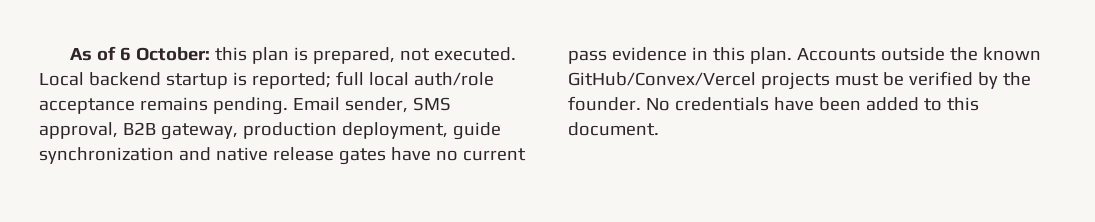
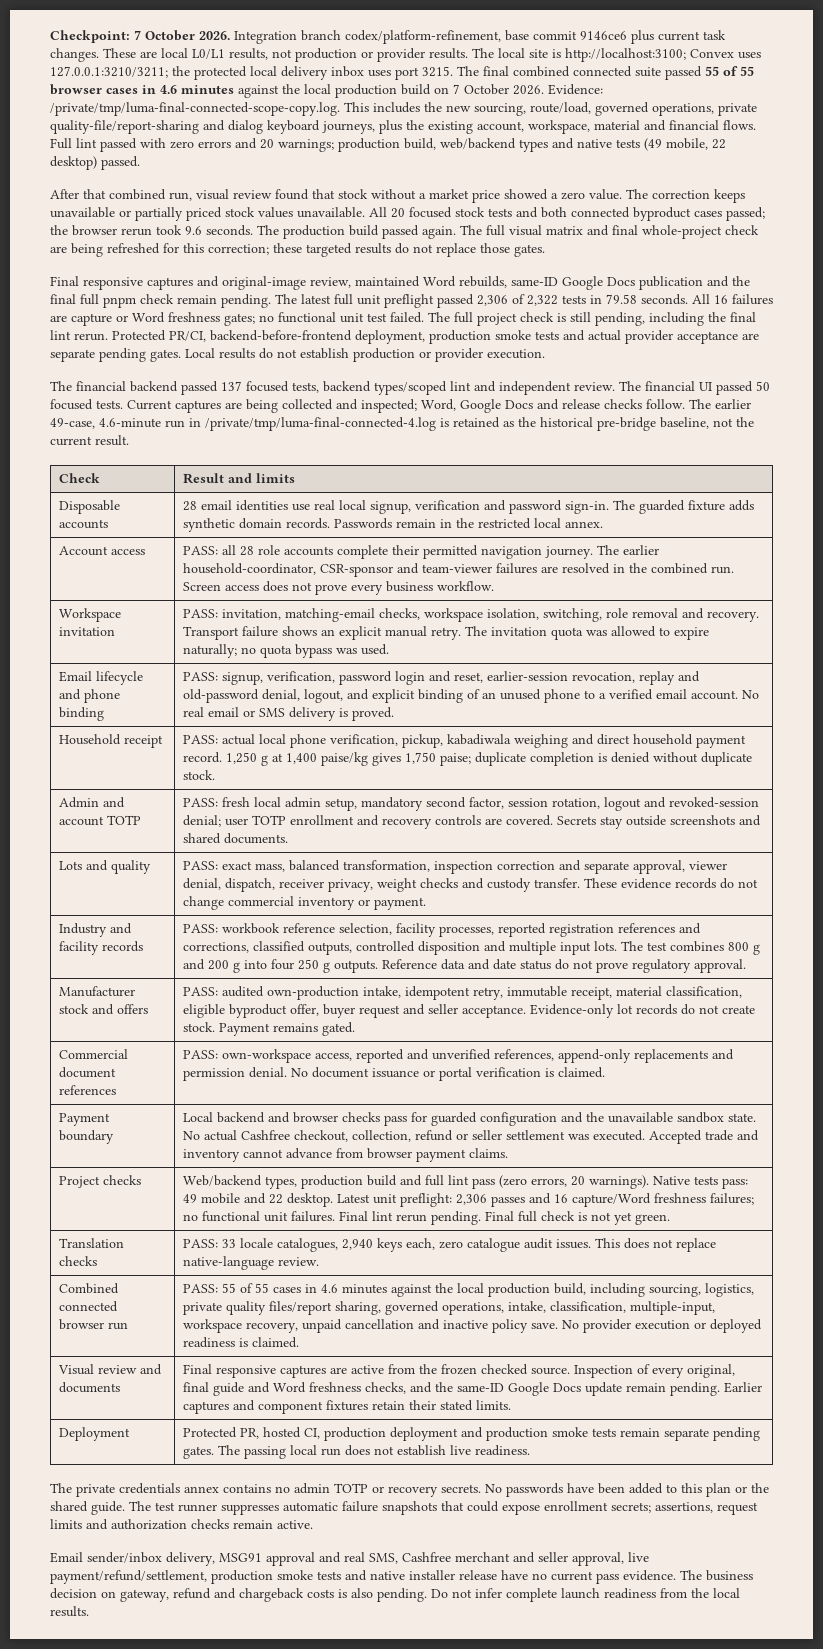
[69,46,516,64] [39,71,494,89] [39,97,451,115] [39,122,501,140] [39,147,526,165] [568,47,1041,64] [568,71,1031,90] [568,96,769,111] As of 6 October: this plan is prepared, not executed. Local backend startup is reported; full local auth/role acceptance remains pending. Email sender, SMS approval, B2B gateway, production deployment, guide synchronization and native release gates have no current pass evidence in this plan. Accounts outside the known GitHub/Convex/Vercel projects must be verified by the founder. No credentials -> [50,30,726,44] [50,48,761,62] [50,66,754,80] [50,84,603,98] [50,102,757,116] [50,120,756,134] [50,138,726,152] [50,156,140,170] [50,189,745,203] [50,207,765,221] [50,225,759,239] [50,243,545,257] [50,276,750,290] [50,294,773,308] [50,312,756,326] [50,330,759,344] [50,348,545,362] [50,381,770,395] [50,399,751,413] [50,417,754,431] [50,435,129,446] [59,473,101,483] [183,473,296,484] [59,500,121,514] [59,519,109,529] [183,500,755,514] [183,518,604,532] [59,546,146,556] [183,545,660,559] [183,563,735,577] [183,581,495,595] [59,608,122,622] [59,627,116,636] [183,608,760,622] [183,626,710,640] [183,644,390,658] [59,671,144,685] [59,689,121,703] [59,707,105,721] [183,671,701,685] [183,689,760,703] [183,707,395,721] [59,734,164,748] [183,734,747,748] [183,752,753,766] [183,770,216,780] [59,797,126,808] [59,815,142,826] [183,797,760,811] [183,815,762,829] [183,833,289,844] [59,860,152,874] [183,860,728,874] [183,878,759,892] [183,896,427,910] [59,923,133,937] [59,941,144,955] [183,923,702,937] [183,941,761,955] [183,959,747,973] [59,986,136,997] [59,1004,149,1015] [183,986,743,1000] [183,1004,756,1018] [183,1022,356,1036] [59,1049,129,1059] [59,1067,117,1078] [59,1085,117,1095] [183,1049,735,1063] [183,1067,606,1081] [59,1113,111,1126] [59,1130,115,1144] [183,1112,757,1126] [183,1130,760,1144] [183,1148,509,1162] [59,1175,142,1188] [183,1175,749,1189] [183,1193,755,1207] [183,1211,671,1225] [59,1238,125,1248] [59,1256,98,1266] [183,1238,717,1252] [183,1256,320,1270] [59,1283,120,1294] [59,1301,119,1312] [59,1319,129,1330] [183,1283,755,1297] [183,1301,716,1315] [183,1319,763,1333] [183,1337,300,1348] [58,1364,163,1375] [59,1382,121,1393] [183,1364,736,1378] [183,1382,763,1396] [183,1400,512,1414] [59,1427,131,1441] [183,1427,761,1441] [183,1445,531,1459] [50,1483,563,1497] Checkpoint: 7 October 2026. Integration branch codex/platform-refinement, base commit 9146ce6 plus current task changes. These are local L0/L1 results, not production or provider results. The local site is http://localhost:3100; Convex uses 127.0.0.1:3210/3211; the protected local delivery inbox uses port 3215. The final combined connected suite passed 55 of 55 browser cases in 4.6 minutes against the local production build on 7 October 2026. Evidence: /private/tmp/luma-final-connected-scope-copy.log. This includes the new sourcing, route/load, governed operations, private quality-file/report-sharing and dialog keyboard journeys, plus the existing account, workspace, material and financial flows. Full lint passed with zero errors and 20 warnings; production build, web/backend types and native tests (49 mobile, 22 desktop) passed. // After that combined run, visual review found that stock without a market price showed a zero value. The correction keeps unavailable or partially priced stock values unavailable. All 20 focused stock tests and both connected byproduct cases passed; the browser rerun took 9.6 seconds. The production build passed again. The full visual matrix and final whole-project check are being refreshed for this correction; these targeted results do not replace those gates. // Final responsive captures and original-image review, maintained Word rebuilds, same-ID Google Docs publication and the final full pnpm check remain pending. The latest full unit preflight passed 2,306 of 2,322 tests in 79.58 seconds. All 16 failures are capture or Word freshness gates; no functional unit test failed. The full project check is still pending, including the final lint rerun. Protected PR/CI, backend-before-frontend deployment, production smoke tests and actual provider acceptance are separate pending gates. Local results do not establish production or provider execution. // The financial backend passed 137 focused tests, backend types/scoped lint and independent review. The financial UI passed 50 focused tests. Current captures are being collected and inspected; Word, Google Docs and release checks follow. The earlier 49-case, 4.6-minute run in /private/tmp/luma-final-connected-4.log is retained as the historical pre-bridge baseline, not the current result. // Check | Result and limits // Disposable accounts | 28 email identities use real local signup, verification and password sign-in. The guarded fixture adds synthetic domain records. Passwords remain in the restricted local annex. // Account access | PASS: all 28 role accounts complete their permitted navigation journey. The earlier household-coordinator, CSR-sponsor and team-viewer failures are resolved in the combined run. Screen access does not prove every business workflow. // Workspace invitation | PASS: invitation, matching-email checks, workspace isolation, switching, role removal and recovery. Transport failure shows an explicit manual retry. The invitation quota was allowed to expire naturally; no quota bypass was used. // Email lifecycle and phone binding | PASS: signup, verification, password login and reset, earlier-session revocation, replay and old-password denial, logout, and explicit binding of an unused phone to a verified email account. No real email or SMS delivery is proved. // Household receipt | PASS: actual local phone verification, pickup, kabadiwala weighing and direct household payment record. 1,250 g at 1,400 paise/kg gives 1,750 paise; duplicate completion is denied without duplicate stock. // Admin and account TOTP | PASS: fresh local admin setup, mandatory second factor, session rotation, logout and revoked-session denial; user TOTP enrollment and recovery controls are covered. Secrets stay outside screenshots and shared documents. // Lots and quality | PASS: exact mass, balanced transformation, inspection correction and separate approval, viewer denial, dispatch, receiver privacy, weight checks and custody transfer. These evidence records do not change commercial inventory or payment. // Industry and facility records | PASS: workbook reference selection, facility processes, reported registration references and corrections, classified outputs, controlled disposition and multiple input lots. The test combines 800 g and 200 g into four 250 g outputs. Reference data and date status do not prove regulatory approval. // Manufacturer stock and offers | PASS: audited own-production intake, idempotent retry, immutable receipt, material classification, eligible byproduct offer, buyer request and seller acceptance. Evidence-only lot records do not create stock. Payment remains gated. // Commercial document references | PASS: own-workspace access, reported and unverified references, append-only replacements and permission denial. No document issuance or portal verification is claimed. // Payment boundary | Local backend and browser checks pass for guarded configuration and the unavailable sandbox state. No actual Cashfree checkout, collection, refund or seller settlement was executed. Accepted trade and inventory cannot advance from browser payment claims. // Project checks | Web/backend types, production build and full lint pass (zero errors, 20 warnings). Native tests pass: 49 mobile and 22 desktop. Latest unit preflight: 2,306 passes and 16 capture/Word freshness failures; no functional unit failures. Final lint rerun pending. Final full check is not yet green. // Translation checks | PASS: 33 locale catalogues, 2,940 keys each, zero catalogue audit issues. This does not replace native-language review. // Combined connected browser run | PASS: 55 of 55 cases in 4.6 minutes against the local production build, including sourcing, logistics, private quality files/report sharing, governed operations, intake, classification, multiple-input, workspace recovery, unpaid cancellation and inactive policy save. No provider execution or deployed readiness is claimed. // Visual review and documents | Final responsive captures are active from the frozen checked source. Inspection of every original, final guide and Word freshness checks, and the same-ID Google Docs update remain pending. Earlier captures and component fixtures retain their stated limits. // Deployment | Protected PR, hosted CI, production deployment and production smoke tests remain separate pending gates. The passing local run does not establish live readiness. // The private credentials annex contains no admin TOTP or recovery secrets. No passwords
[568,122,659,136] document. -> [706,1483,769,1497] [50,1501,758,1515] [50,1519,313,1530] [50,1552,649,1566] [50,1570,753,1584] [50,1588,740,1602] [50,1606,89,1617] plan or the shared guide. The test runner suppresses automatic failure snapshots that could expose enrollment secrets; assertions, request limits and authorization checks remain active. // Email sender/inbox delivery, MSG91 approval and real SMS, Cashfree merchant and seller approval, live payment/refund/settlement, production smoke tests and native installer release have no current pass evidence. The business decision on gateway, refund and chargeback costs is also pending. Do not infer complete launch readiness from the local results.

